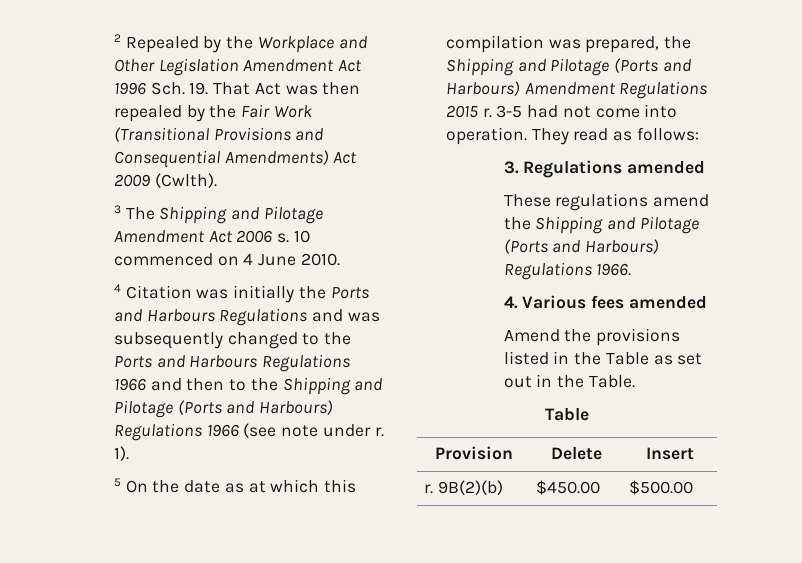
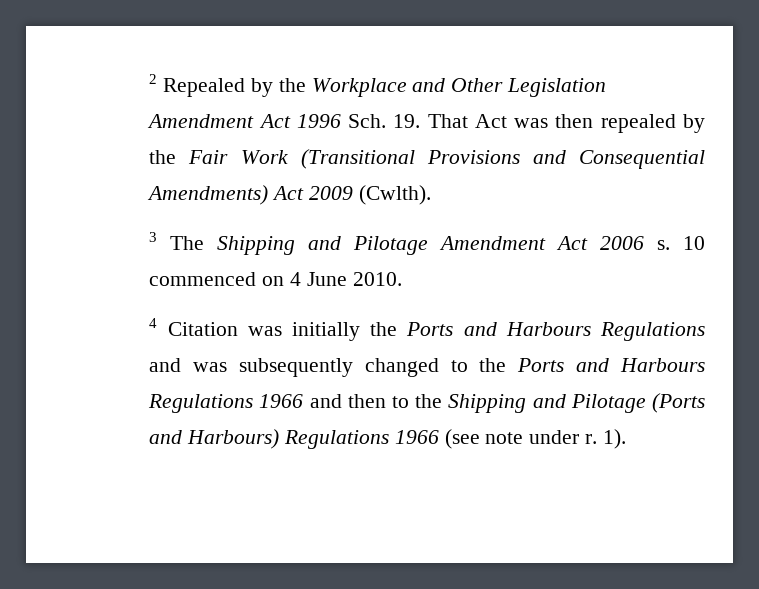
[113,478,356,493] [445,35,692,53] [445,58,691,76] [445,81,708,99] [445,104,678,118] [445,127,699,145] [503,160,706,178] [503,193,710,211] [503,216,699,234] [503,239,660,254] [503,262,632,280] [503,295,707,309] [503,328,681,346] [503,351,703,365] [503,374,635,388] [545,408,589,421] [434,446,513,460] [550,447,602,460] [645,447,694,460] [424,480,503,495] [536,480,601,495] [629,480,694,495] // 5 On the date as at which this compilation was prepared, the Shipping and Pilotage (Ports and Harbours) Amendment Regulations 2015 r. 3-5 had not come into operation. They read as follows: // 3. Regulations amended // These regulations amend the Shipping and Pilotage (Ports and Harbours) Regulations 1966. // 4. Various fees amended // Amend the provisions listed in the Table as set out in the Table. // Table // Provision | Delete | Insert // r. 9B(2)(b) | $450.00 | $500.00 -> (626, 439) none

